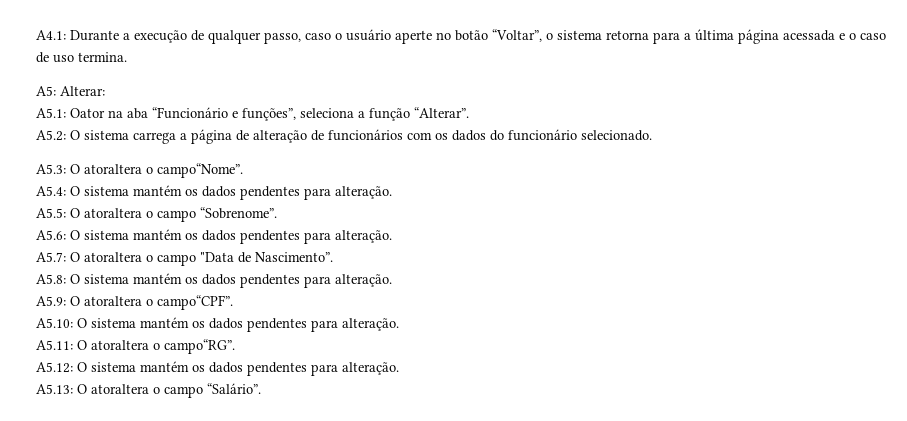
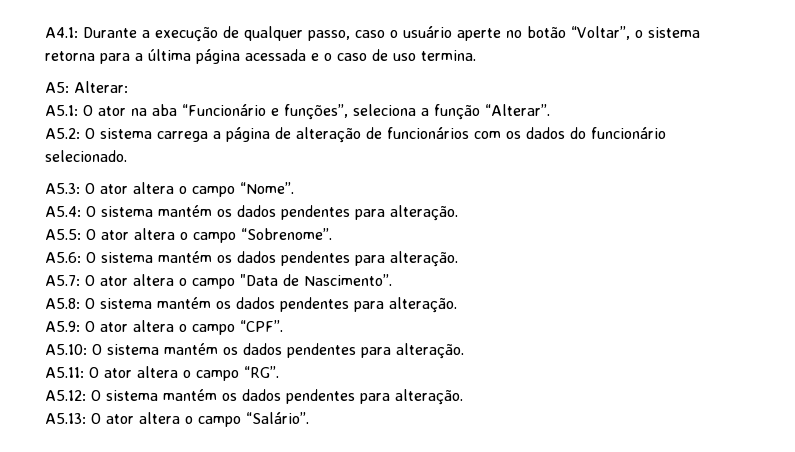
[70,108,105,118] Oator -> [83,105,126,116] O ator
[84,163,243,178] atoraltera o campo“Nome”. -> [100,182,294,197] ator altera o campo “Nome”.
[84,208,142,218] atoraltera -> [101,228,175,240] ator altera
[84,252,142,262] atoraltera -> [100,274,174,286] ator altera
[84,295,233,310] atoraltera o campo“CPF”. -> [100,320,283,335] ator altera o campo “CPF”.
[91,339,235,354] atoraltera o campo“RG”. -> [104,366,279,381] ator altera o campo “RG”.
[91,384,149,394] atoraltera -> [106,412,180,424] ator altera

